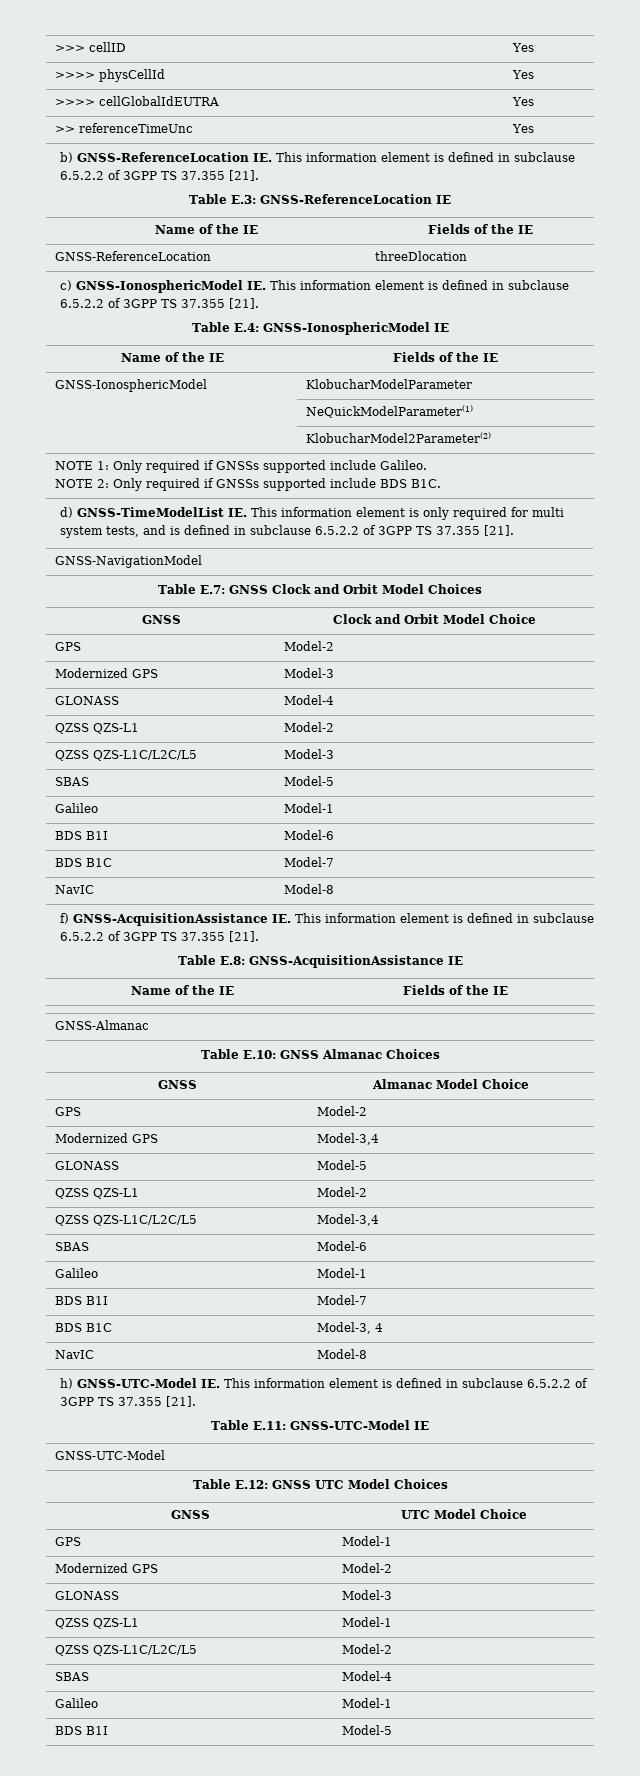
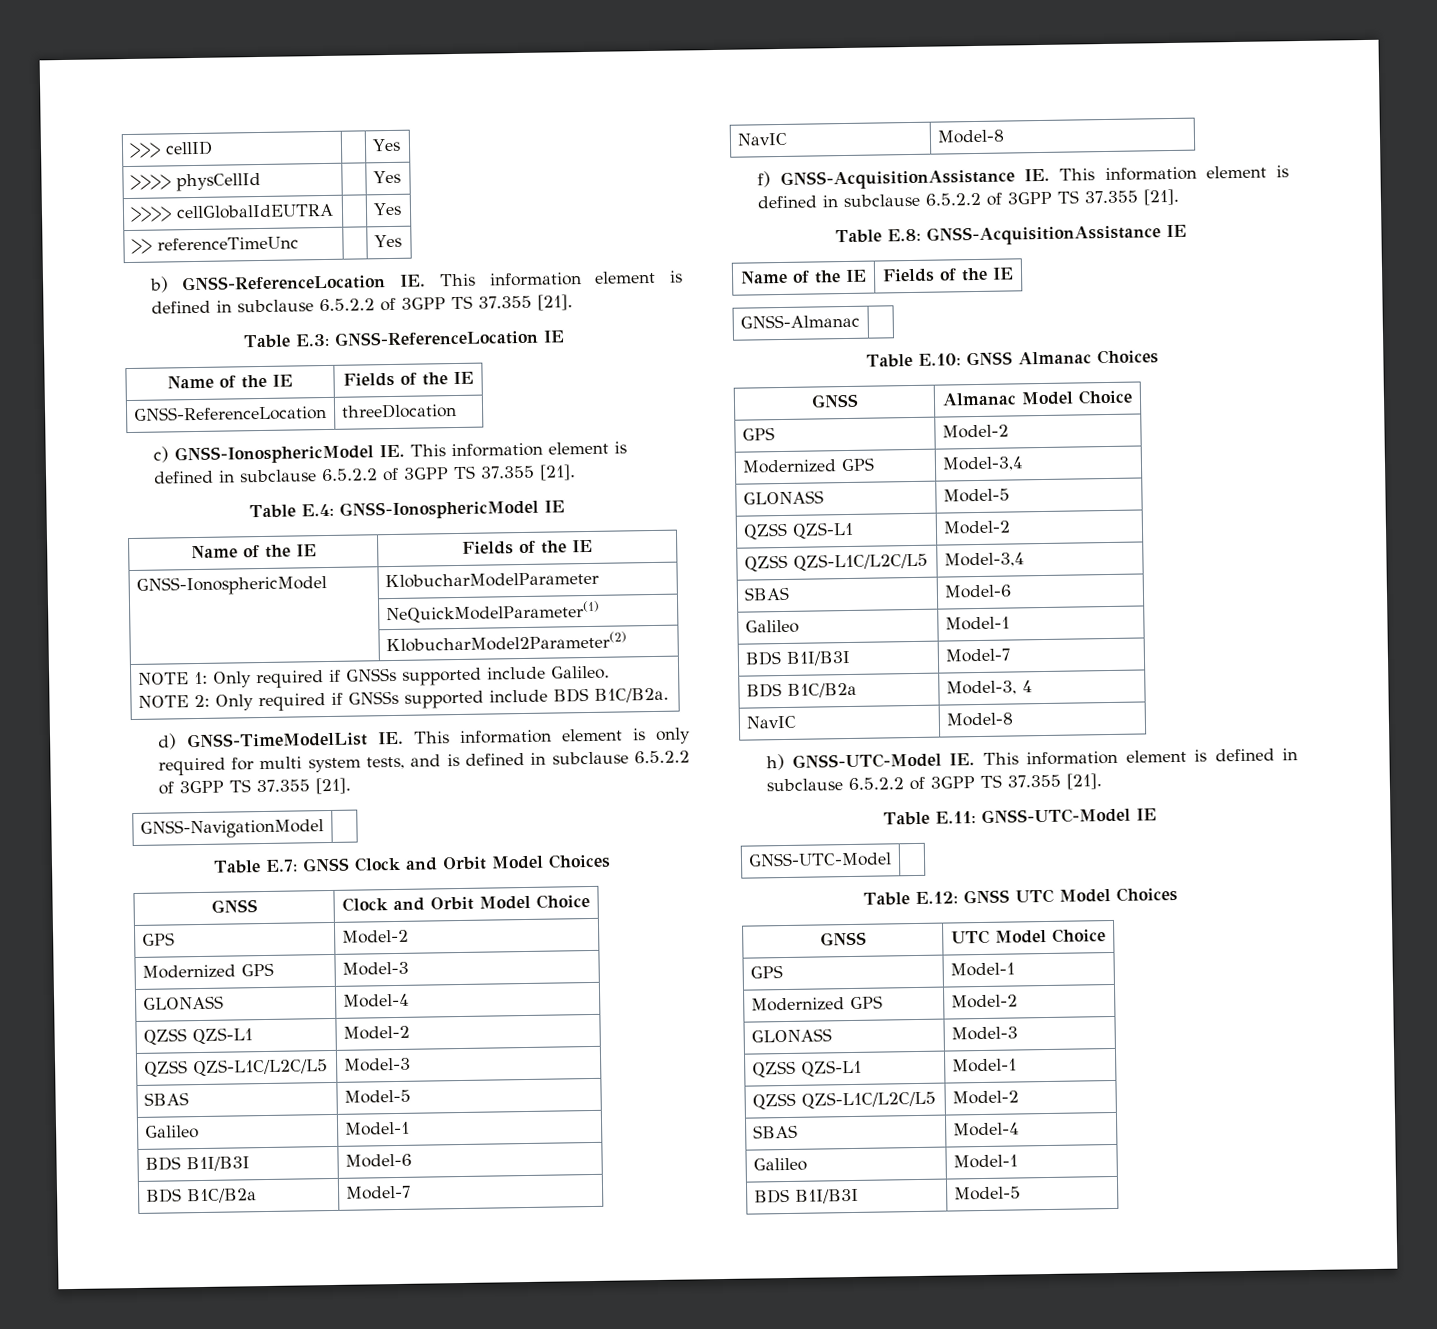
[410,479,441,488] B1C. -> [593,687,669,703] B1C/B2a.
[85,831,108,840] B1I -> [185,1156,250,1172] B1I/B3I
[85,858,112,867] B1C -> [185,1188,257,1204] B1C/B2a
[85,1296,108,1305] B1I -> [785,650,851,666] B1I/B3I
[85,1323,112,1332] B1C -> [786,682,857,698] B1C/B2a
[85,1726,108,1735] B1I -> [794,1188,859,1204] B1I/B3I

